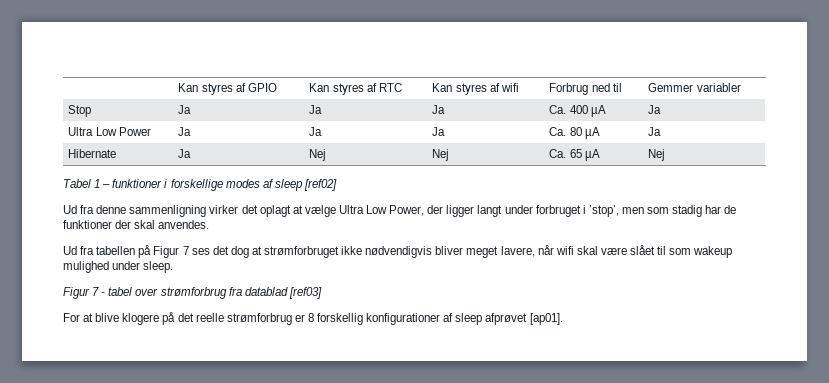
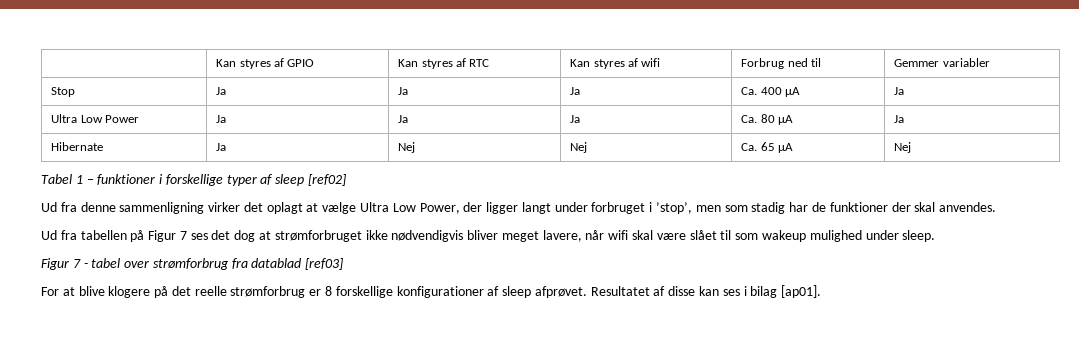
[225,179,260,188] modes -> [226,175,257,186] typer
[317,313,364,325] forskellig -> [335,286,393,298] forskellige
[485,313,528,325] afprøvet -> [534,286,778,298] afprøvet. Resultatet af disse kan ses i bilag

